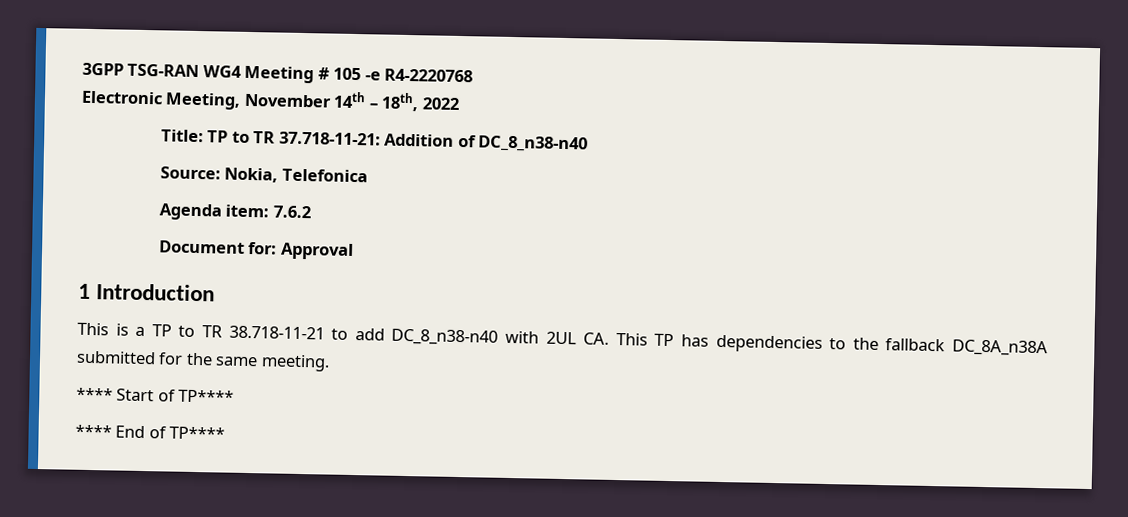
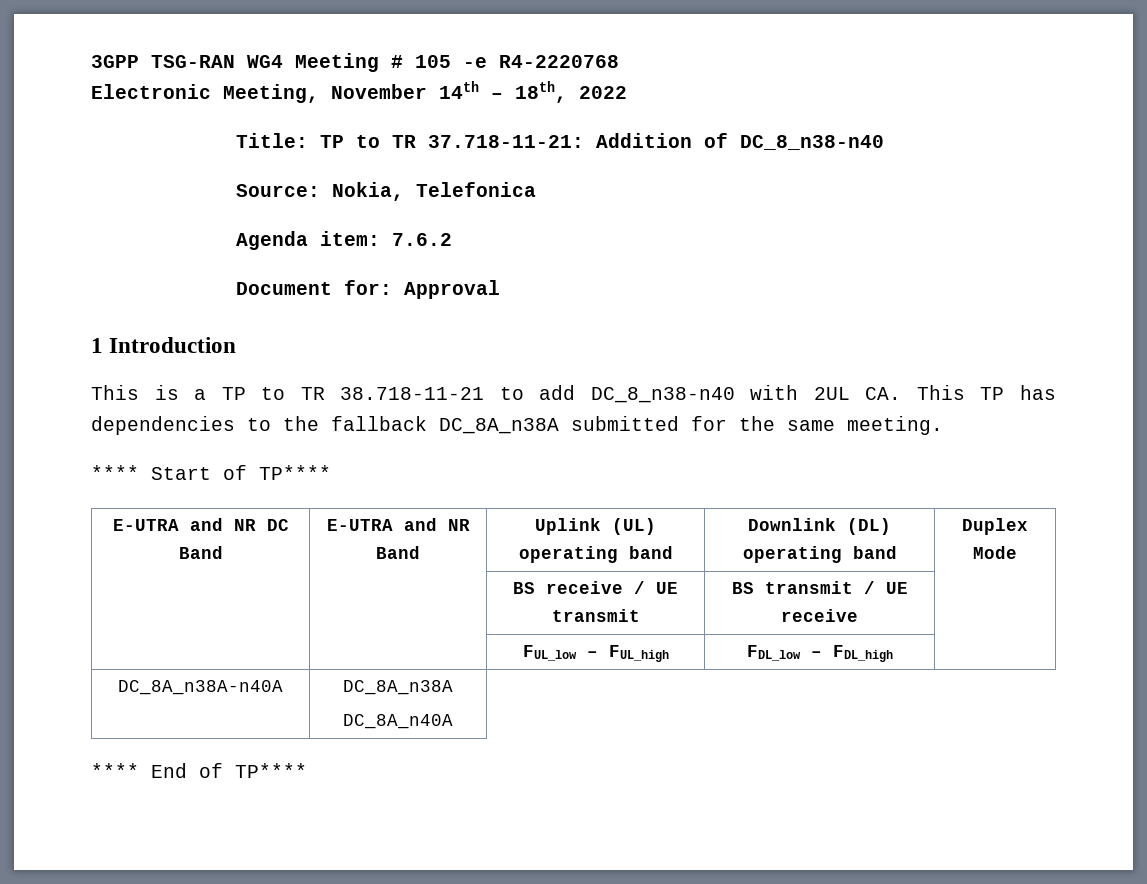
(235, 396) none -> [112,518,289,531] [178,546,223,559] [326,518,470,531] [376,546,420,559] [535,518,656,535] [518,546,673,563] [748,518,892,535] [742,546,897,563] [962,518,1028,535] [973,546,1018,559] [513,581,679,594] [551,609,640,622] [731,581,908,594] [781,609,859,622] [522,645,669,662] [746,645,893,662] [118,680,283,695] [343,680,453,695] [343,714,453,729] // E-UTRA and NR DC Band | E-UTRA and NR Band | Uplink (UL) operating band | Downlink (DL) operating band | Duplex Mode // | | BS receive / UE transmit | BS transmit / UE receive | // | | FUL_low – FUL_high | FDL_low – FDL_high | // DC_8A_n38A-n40A | DC_8A_n38A // DC_8A_n40A

